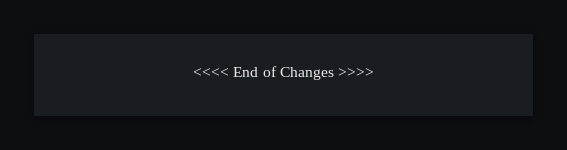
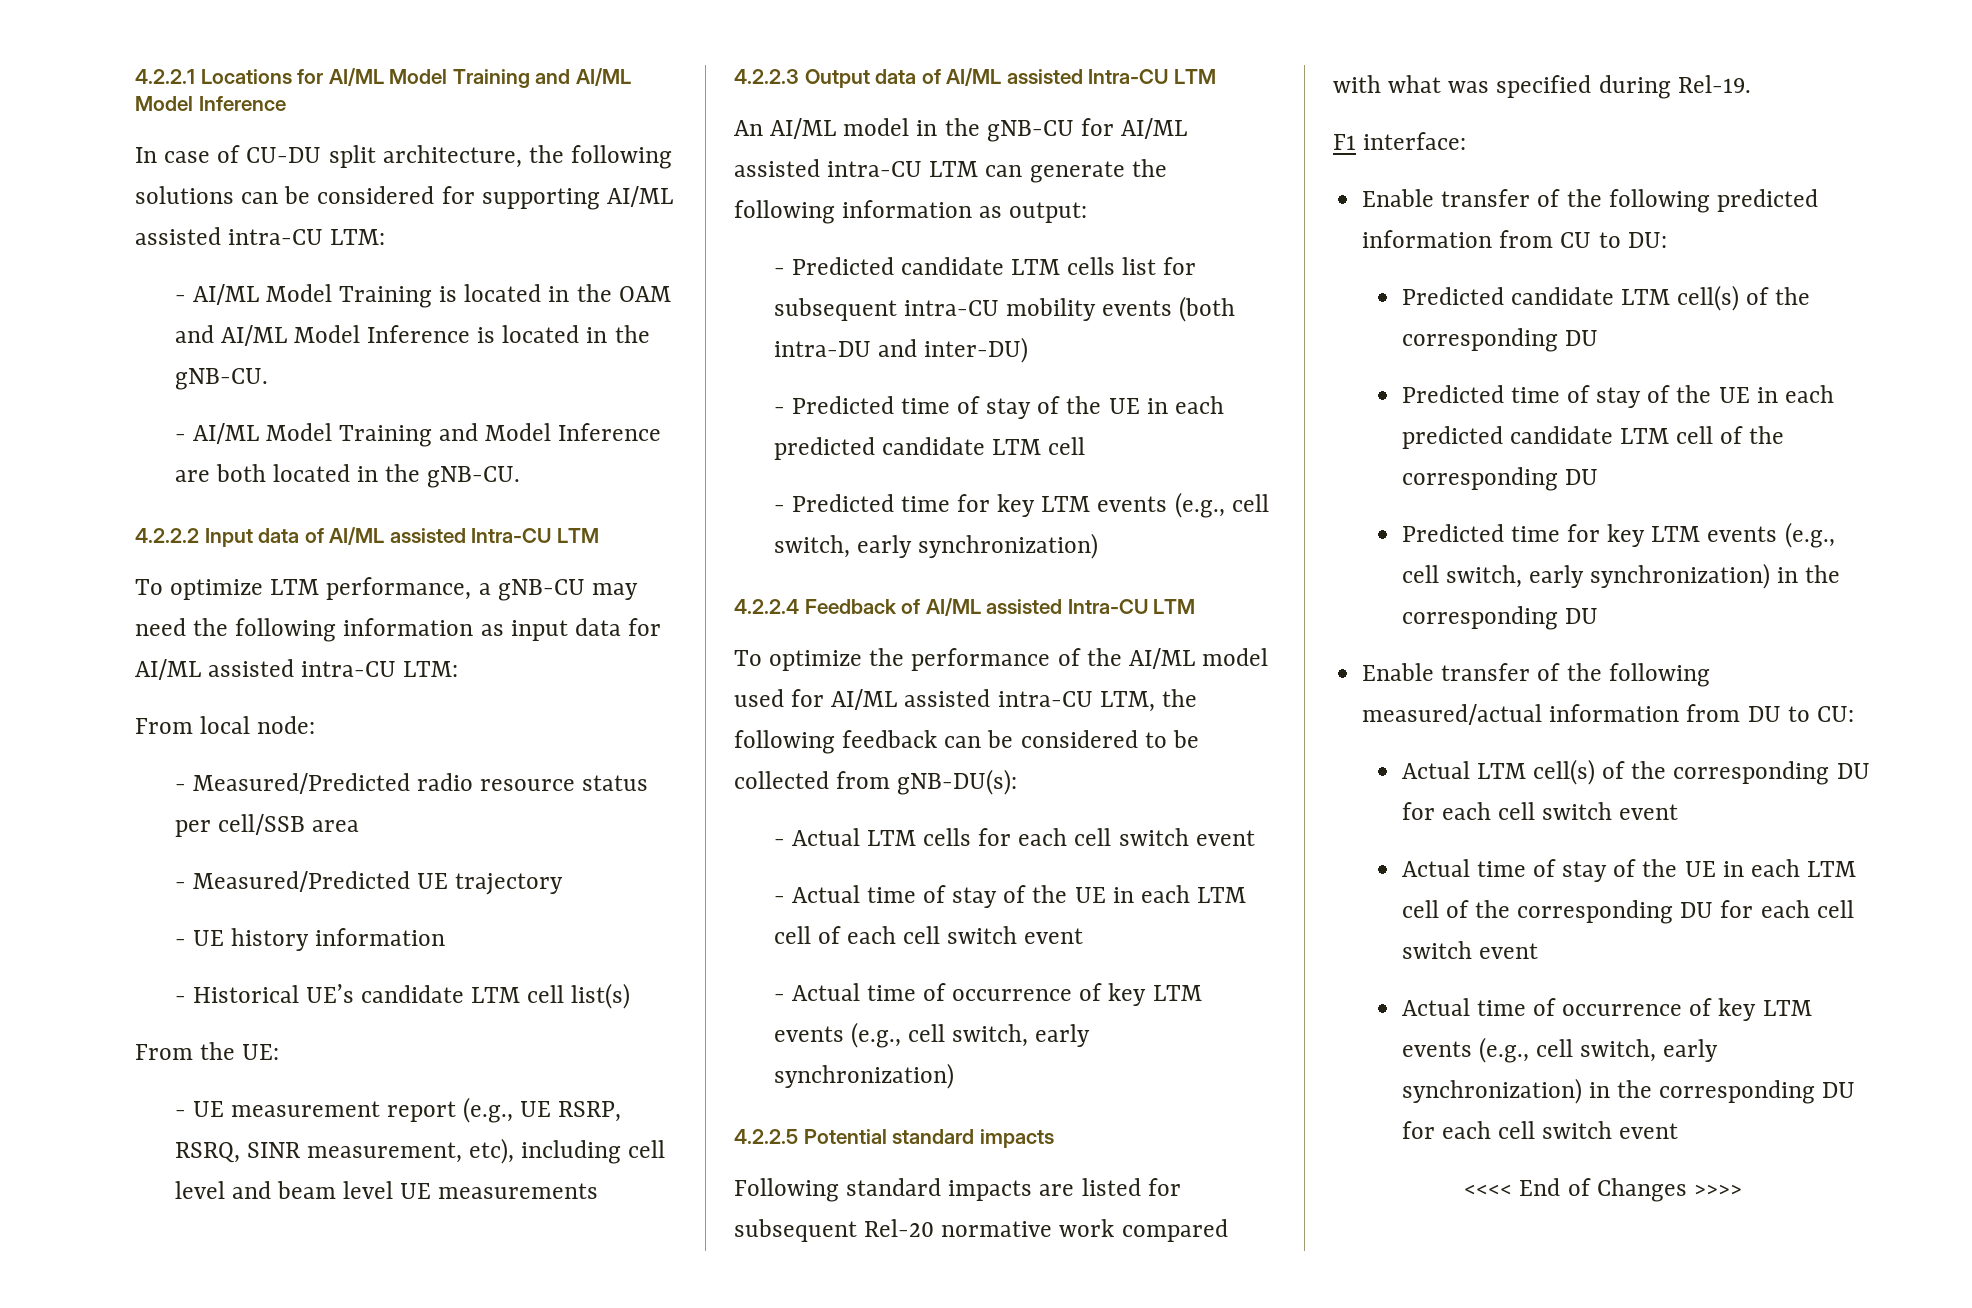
(193, 72) none -> [135,68,631,88] [135,96,286,111] [135,145,673,169] [135,186,673,210] [135,227,386,245] [174,284,671,308] [174,325,650,346] [174,368,268,390] [174,423,662,447] [174,464,521,488] [135,527,599,547] [135,577,638,601] [135,618,662,642] [135,659,459,680] [135,716,316,734] [174,773,649,794] [174,814,359,837] [174,871,563,895] [174,928,445,951] [174,983,631,1009] [135,1042,280,1060] [174,1097,622,1123] [174,1138,666,1164] [174,1181,599,1199] [734,68,1216,88] [734,118,1188,142] [734,159,1167,183] [734,200,1088,224] [773,257,1197,275] [773,296,1236,322] [773,337,1028,363] [773,396,1224,419] [773,437,1085,460] [773,492,1269,518] [773,533,1098,559] [734,598,1196,616] [734,648,1269,671] [734,689,1197,712] [734,730,1199,754] [734,769,1018,795] [773,828,1255,846] [773,885,1247,908] [773,926,1084,944] [773,983,1202,1006] [773,1022,1091,1048] [773,1063,954,1089] [734,1129,1054,1148] [734,1178,1181,1202] [734,1219,1228,1242] [1333,75,1751,99] [1333,132,1467,150] [1362,189,1818,213] [1362,230,1667,248] [1401,285,1811,311] [1401,328,1598,352] [1401,385,1834,408] [1401,426,1785,449] [1401,467,1598,491] [1401,522,1835,548] [1401,563,1841,589] [1401,606,1598,630] [1362,663,1710,687] [1362,704,1854,725] [1401,759,1870,785] [1401,802,1679,820] [1401,859,1857,882] [1401,900,1854,924] [1401,941,1538,959] [1401,998,1812,1021] [1401,1037,1719,1063] [1401,1078,1856,1104] [1401,1121,1679,1139] 4.2.2.1 Locations for AI/ML Model Training and AI/ML Model Inference // In case of CU-DU split architecture, the following solutions can be considered for supporting AI/ML assisted intra-CU LTM: // - AI/ML Model Training is located in the OAM and AI/ML Model Inference is located in the gNB-CU. // - AI/ML Model Training and Model Inference are both located in the gNB-CU. // 4.2.2.2 Input data of AI/ML assisted Intra-CU LTM // To optimize LTM performance, a gNB-CU may need the following information as input data for AI/ML assisted intra-CU LTM: // From local node: // - Measured/Predicted radio resource status per cell/SSB area // - Measured/Predicted UE trajectory // - UE history information // - Historical UE’s candidate LTM cell list(s) // From the UE: // - UE measurement report (e.g., UE RSRP, RSRQ, SINR measurement, etc), including cell level and beam level UE measurements // 4.2.2.3 Output data of AI/ML assisted Intra-CU LTM // An AI/ML model in the gNB-CU for AI/ML assisted intra-CU LTM can generate the following information as output: // - Predicted candidate LTM cells list for subsequent intra-CU mobility events (both intra-DU and inter-DU) // - Predicted time of stay of the UE in each predicted candidate LTM cell // - Predicted time for key LTM events (e.g., cell switch, early synchronization) // 4.2.2.4 Feedback of AI/ML assisted Intra-CU LTM // To optimize the performance of the AI/ML model used for AI/ML assisted intra-CU LTM, the following feedback can be considered to be collected from gNB-DU(s): // - Actual LTM cells for each cell switch event // - Actual time of stay of the UE in each LTM cell of each cell switch event // - Actual time of occurrence of key LTM events (e.g., cell switch, early synchronization) // 4.2.2.5 Potential standard impacts // Following standard impacts are listed for subsequent Rel-20 normative work compared with what was specified during Rel-19. // F1 interface: // Enable transfer of the following predicted information from CU to DU: // Predicted candidate LTM cell(s) of the corresponding DU // Predicted time of stay of the UE in each predicted candidate LTM cell of the corresponding DU // Predicted time for key LTM events (e.g., cell switch, early synchronization) in the corresponding DU // Enable transfer of the following measured/actual information from DU to CU: // Actual LTM cell(s) of the corresponding DU for each cell switch event // Actual time of stay of the UE in each LTM cell of the corresponding DU for each cell switch event // Actual time of occurrence of key LTM events (e.g., cell switch, early synchronization) in the corresponding DU for each cell switch event //

